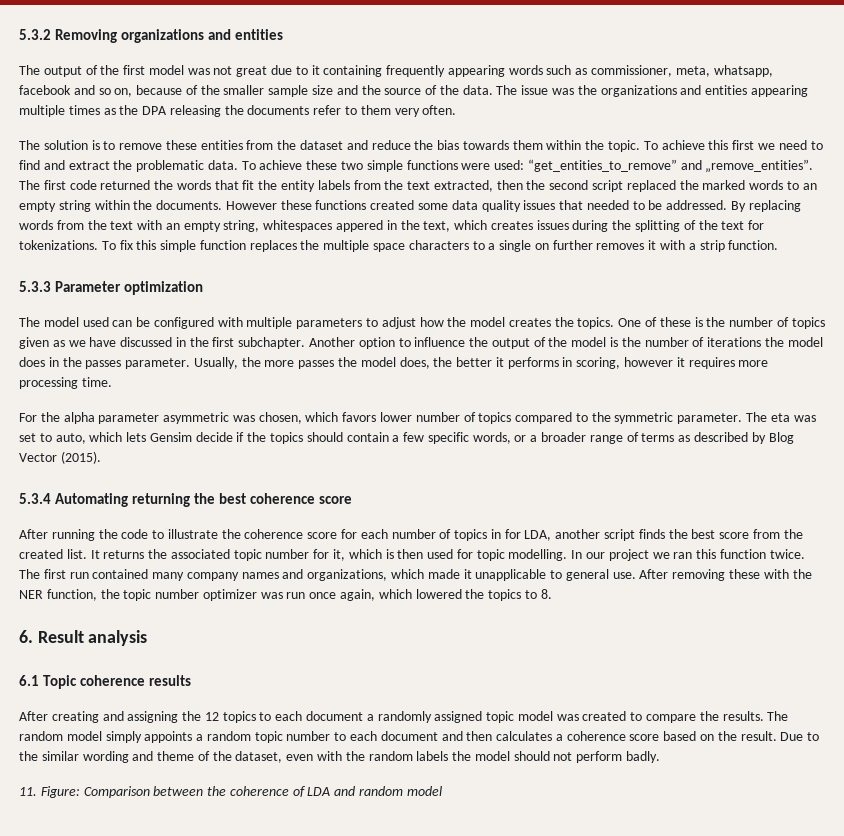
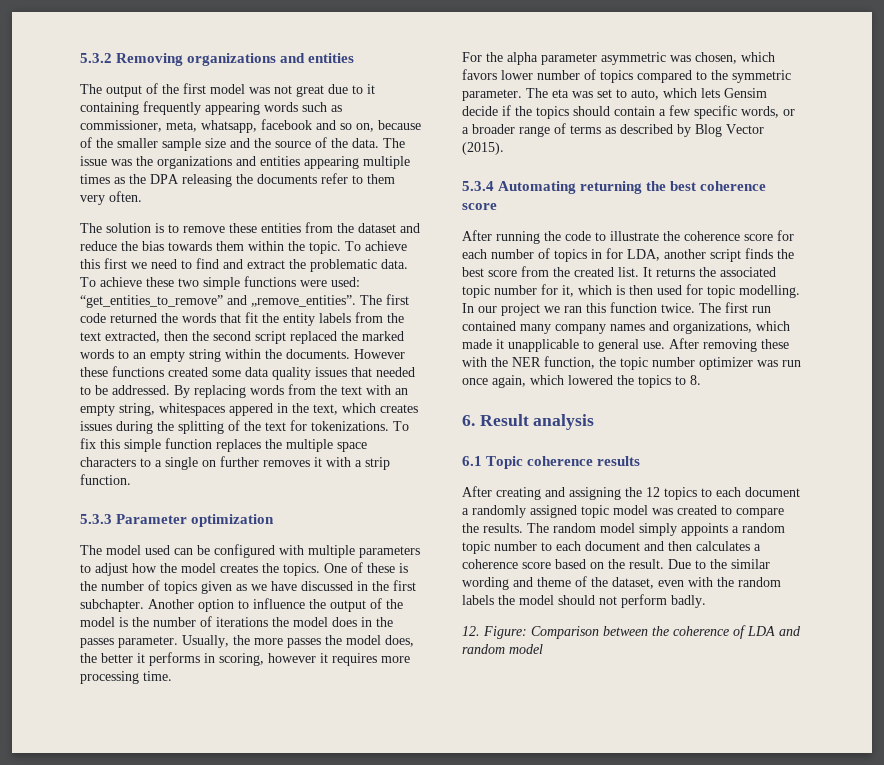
[19,787,37,796] 11. -> [462,626,480,636] 12.

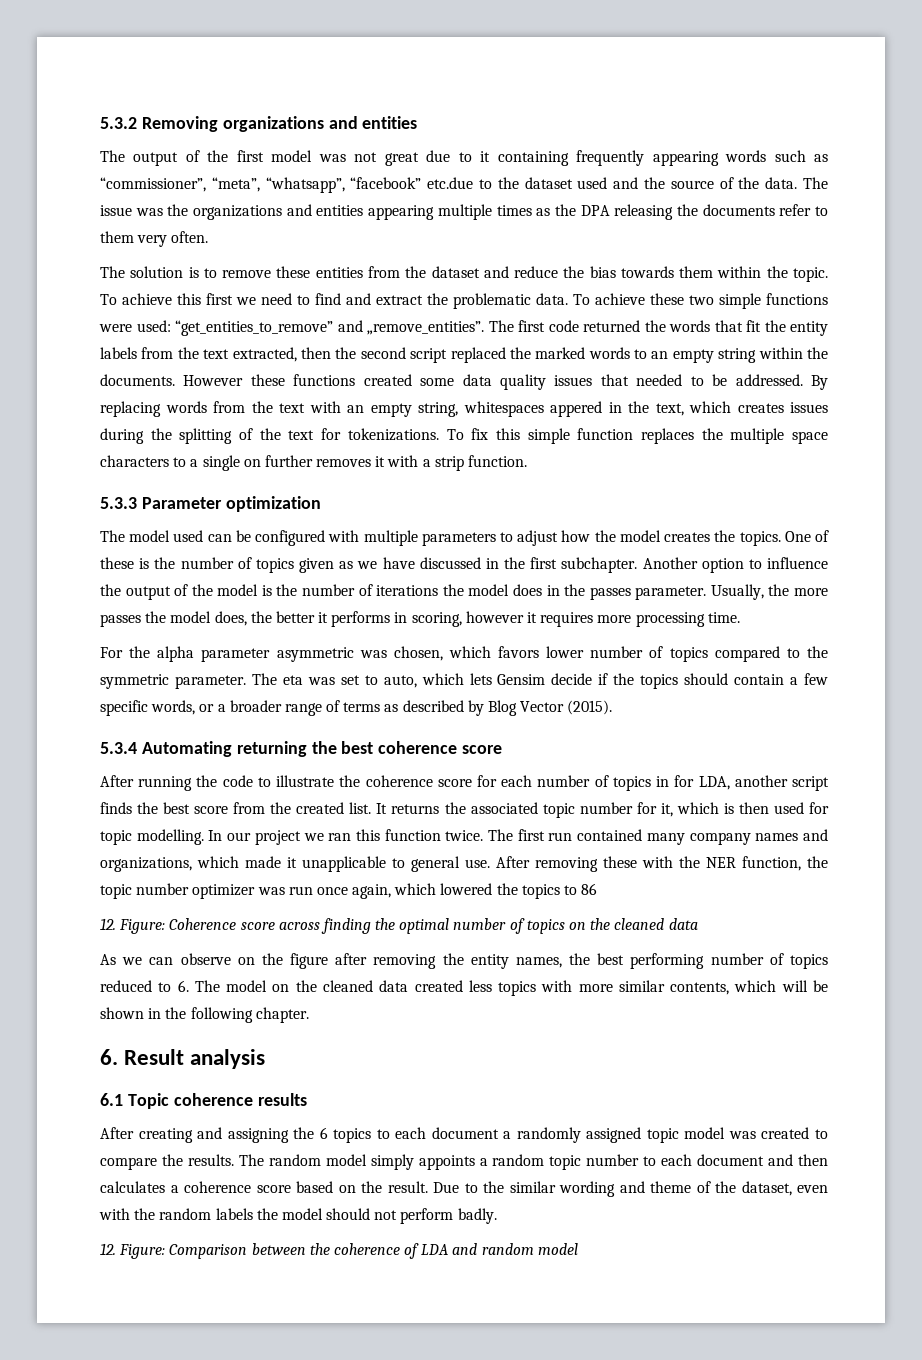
[80,119,421,133] [80,137,226,151] commissioner, meta, whatsapp, facebook and so on, because of the smaller sample size -> [100,177,608,193] “commissioner”, “meta”, “whatsapp”, “facebook” etc.due to the dataset used
[690,375,701,385] 8. -> [581,883,598,895] [100,918,698,934] [100,953,828,969] [100,980,829,996] [100,1007,309,1023] 86 // 12. Figure: Coherence score across finding the optimal number of topics on the cleaned data // As we can observe on the figure after removing the entity names, the best performing number of topics reduced to 6. The model on the cleaned data created less topics with more similar contents, which will be shown in the following chapter.
[646,487,660,497] 12 -> [319,1127,328,1139] 6

